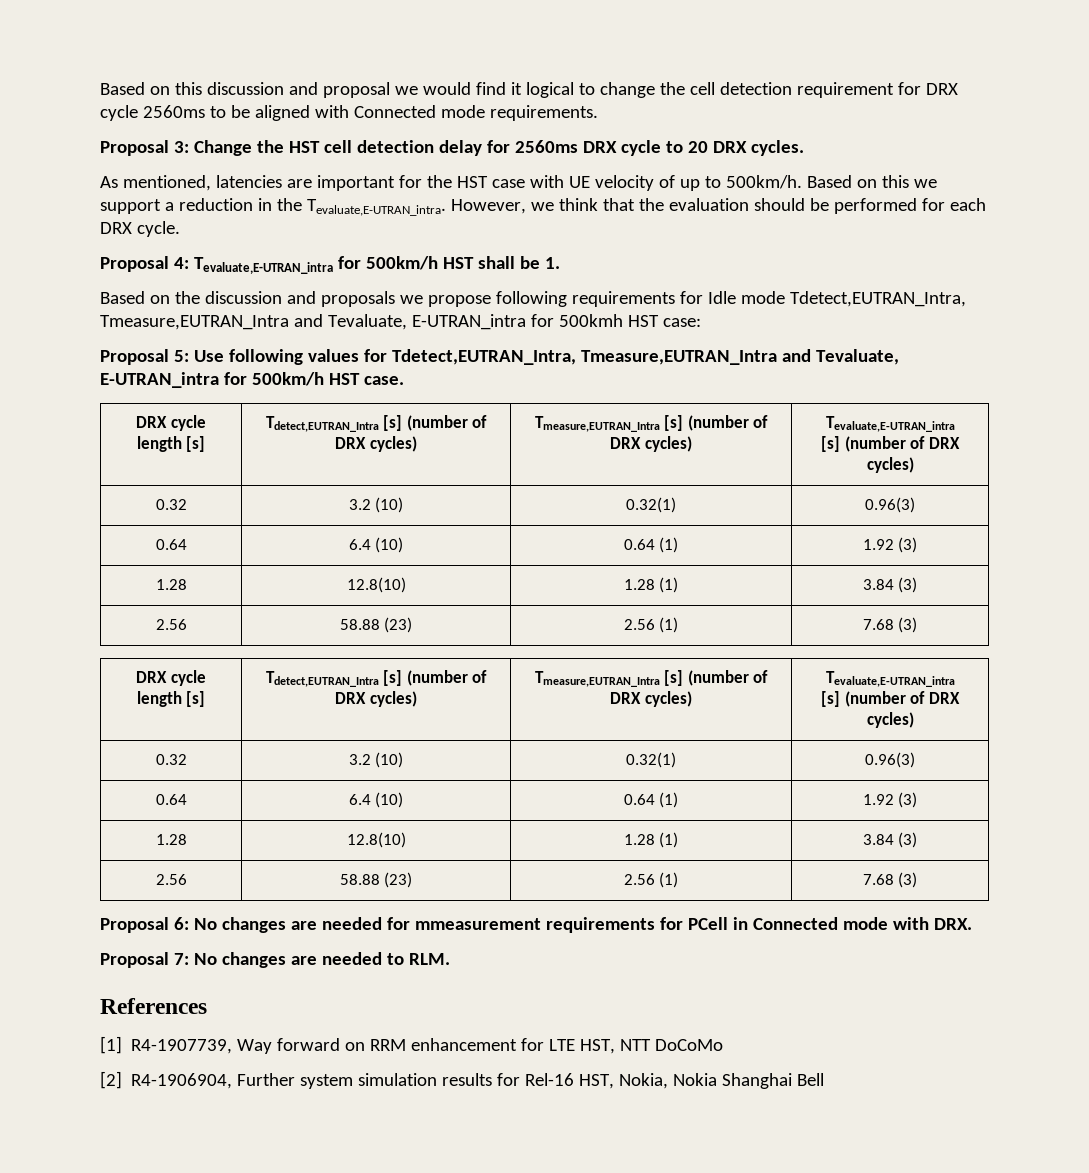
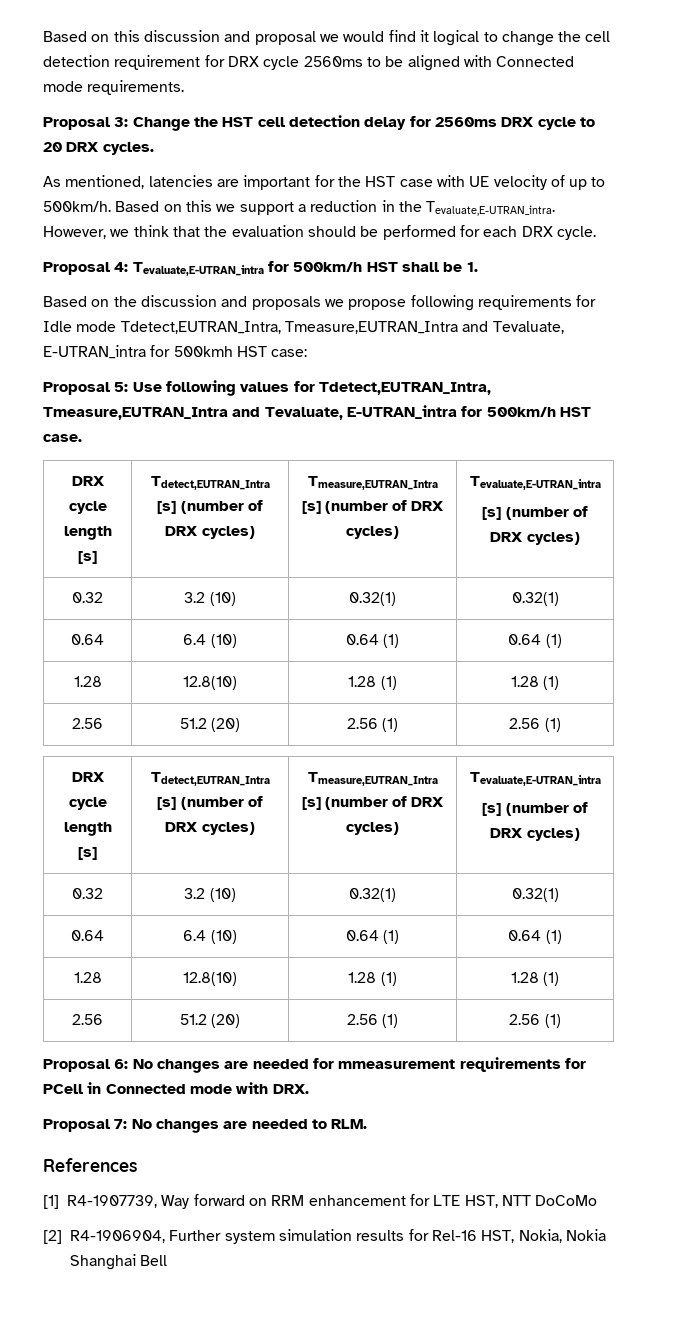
[865,497,915,513] [155,539,187,550] [348,537,404,553] [623,537,679,553] [862,537,918,553] [155,579,187,590] [346,577,406,593] [623,577,679,593] [862,577,918,593] [155,619,187,630] [339,617,413,633] [623,617,679,633] [862,617,918,633] 0.96(3) // 0.64 | 6.4 (10) | 0.64 (1) | 1.92 (3) // 1.28 | 12.8(10) | 1.28 (1) | 3.84 (3) // 2.56 | 58.88 (23) | 2.56 (1) | 7.68 (3) -> [511,592,559,606] [71,634,104,645] [183,634,237,648] [345,634,400,648] [508,634,562,648] [73,676,102,687] [183,676,238,690] [348,676,397,690] [510,676,560,690] [72,718,103,729] [179,718,241,732] [346,718,399,732] [509,718,561,732] 0.32(1) // 0.64 | 6.4 (10) | 0.64 (1) | 0.64 (1) // 1.28 | 12.8(10) | 1.28 (1) | 1.28 (1) // 2.56 | 51.2 (20) | 2.56 (1) | 2.56 (1)
[865,752,915,768] [155,794,187,805] [348,792,404,808] [623,792,679,808] [862,792,918,808] [155,834,187,845] [346,832,406,848] [623,832,679,848] [862,832,918,848] [155,874,187,885] [339,872,413,888] [623,872,679,888] [862,872,918,888] 0.96(3) // 0.64 | 6.4 (10) | 0.64 (1) | 1.92 (3) // 1.28 | 12.8(10) | 1.28 (1) | 3.84 (3) // 2.56 | 58.88 (23) | 2.56 (1) | 7.68 (3) -> [511,888,559,902] [71,930,104,941] [183,930,237,944] [345,930,400,944] [508,930,562,944] [73,972,102,983] [183,972,238,986] [348,972,397,986] [510,972,560,986] [72,1014,103,1025] [179,1014,241,1028] [346,1014,399,1028] [509,1014,561,1028] 0.32(1) // 0.64 | 6.4 (10) | 0.64 (1) | 0.64 (1) // 1.28 | 12.8(10) | 1.28 (1) | 1.28 (1) // 2.56 | 51.2 (20) | 2.56 (1) | 2.56 (1)

